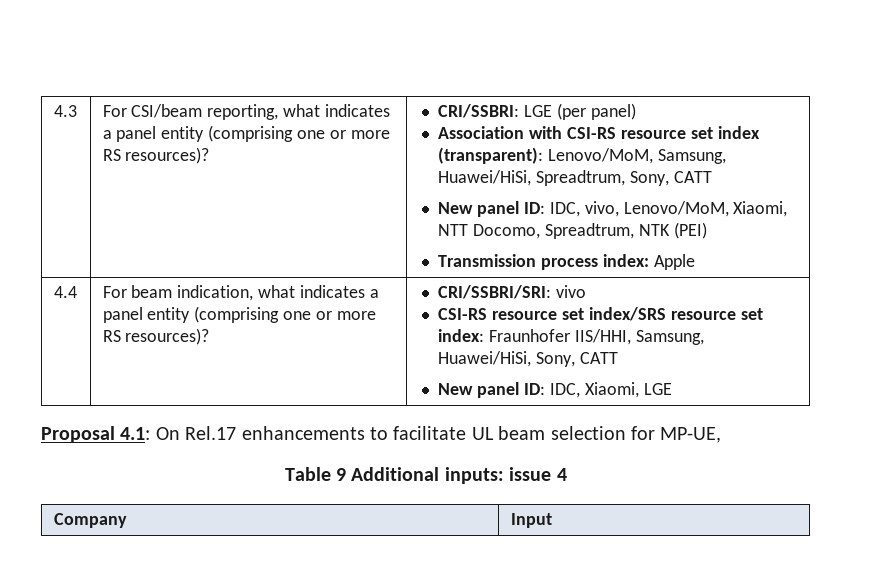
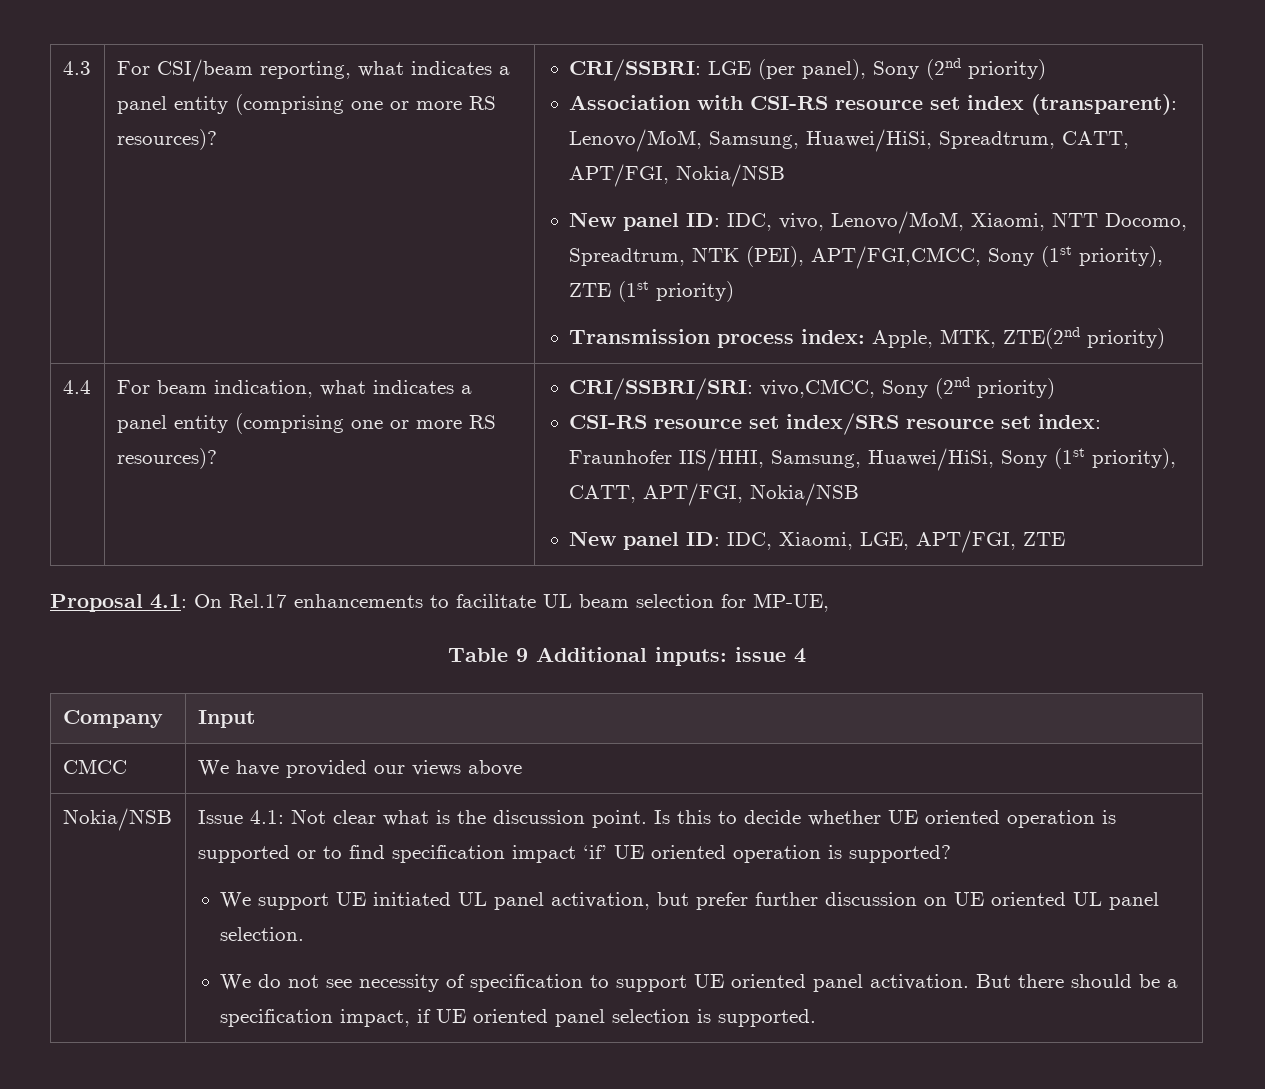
[590,103,636,120] panel) -> [802,58,1047,80] panel), Sony (2nd priority)
[630,171,712,186] Sony, CATT -> [1062,131,1130,149] [569,164,786,187] CATT, APT/FGI, Nokia/NSB
[673,222,707,239] (PEI) -> [746,246,1164,269] [569,281,735,302] (PEI), APT/FGI,CMCC, Sony (1st priority), ZTE (1st priority)
[653,254,695,270] Apple -> [872,327,1166,349] Apple, MTK, ZTE(2nd priority)
[556,285,587,298] vivo -> [760,377,1056,399] vivo,CMCC, Sony (2nd priority)
[536,352,619,367] Sony, CATT -> [1001,448,1177,469] [569,483,860,506] Sony (1st priority), CATT, APT/FGI, Nokia/NSB
[643,383,672,395] LGE -> [860,530,1066,553] LGE, APT/FGI, ZTE
(552, 520) none -> [62,759,127,774] [197,760,522,778] [62,808,172,831] [197,809,1116,828] [197,845,951,863] [220,892,1160,910] [220,927,305,941] [220,974,1179,992] [220,1009,817,1027] // CMCC | We have provided our views above // Nokia/NSB | Issue 4.1: Not clear what is the discussion point. Is this to decide whether UE oriented operation is supported or to find specification impact ‘if’ UE oriented operation is supported? // We support UE initiated UL panel activation, but prefer further discussion on UE oriented UL panel selection. // We do not see necessity of specification to support UE oriented panel activation. But there should be a specification impact, if UE oriented panel selection is supported.

